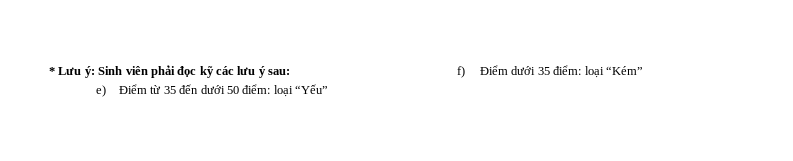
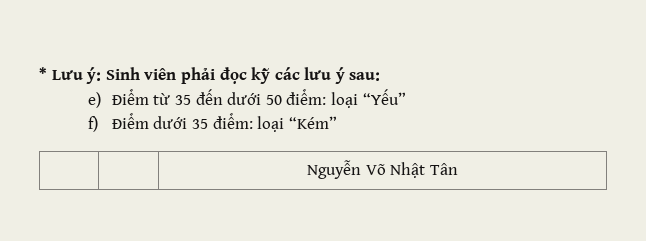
(643, 70) none -> [307,160,458,179] // | | Nguyễn Võ Nhật Tân

